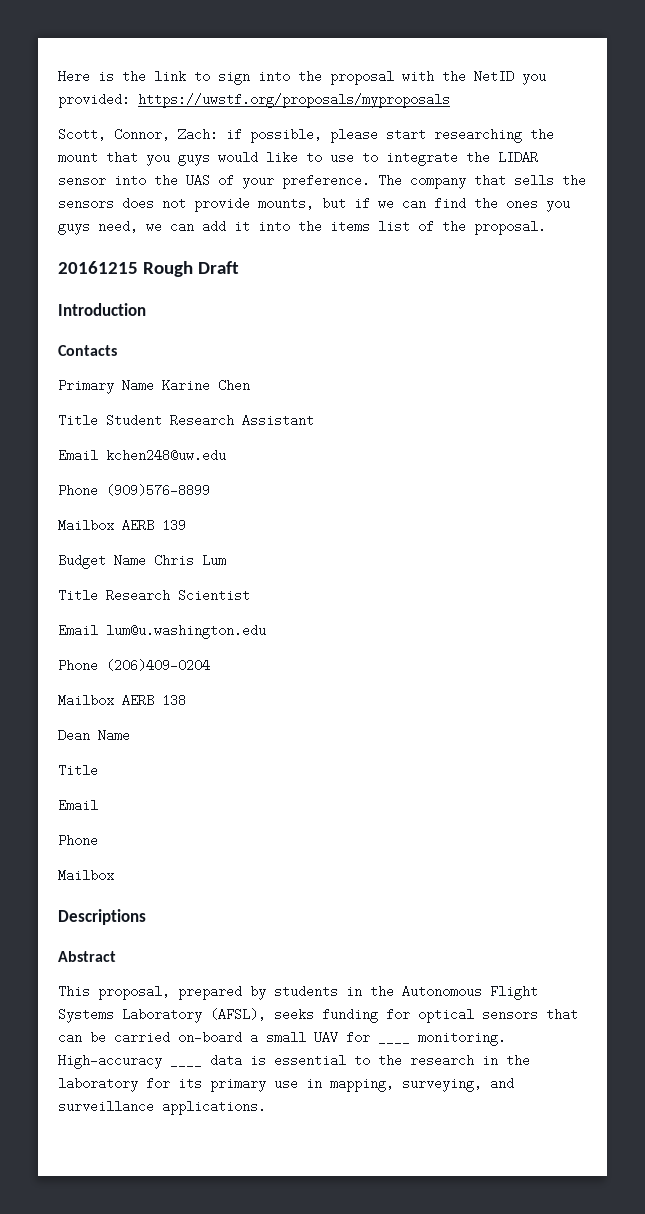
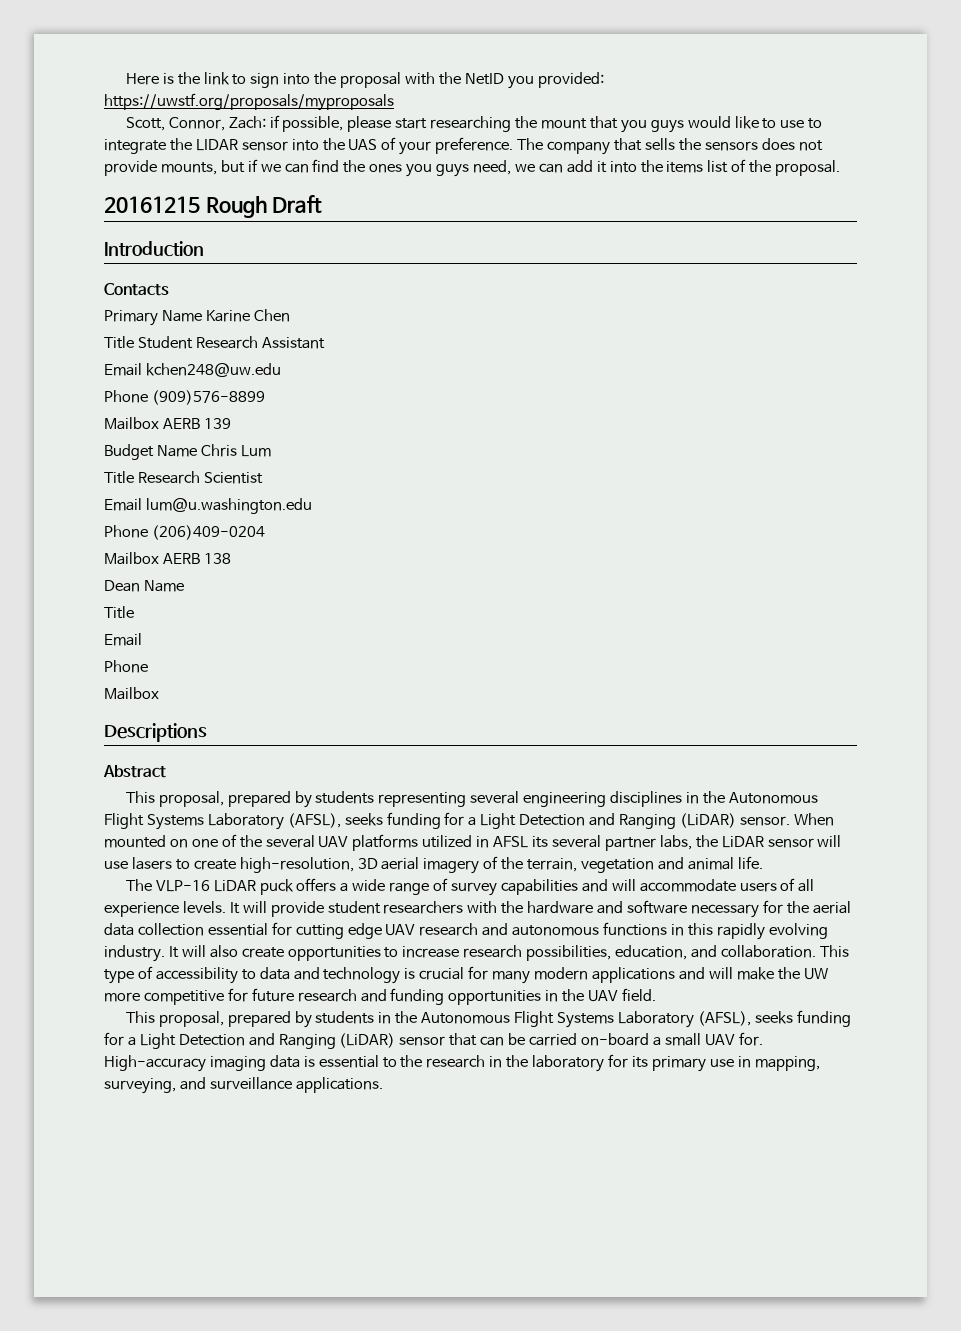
(338, 991) none -> [378,791,683,807] representing several engineering disciplines
[418,1008,538,1023] optical sensors -> [468,813,834,829] [104,834,842,851] [104,856,763,874] [125,878,815,896] [104,900,851,918] [104,922,828,940] [104,945,849,962] [104,966,828,984] [104,988,657,1005] [125,1010,851,1028] [104,1032,446,1049] a Light Detection and Ranging (LiDAR) sensor. When mounted on one of the several UAV platforms utilized in AFSL its several partner labs, the LiDAR sensor will use lasers to create high-resolution, 3D aerial imagery of the terrain, vegetation and animal life. // The VLP-16 LiDAR puck offers a wide range of survey capabilities and will accommodate users of all experience levels. It will provide student researchers with the hardware and software necessary for the aerial data collection essential for cutting edge UAV research and autonomous functions in this rapidly evolving industry. It will also create opportunities to increase research possibilities, education, and collaboration. This type of accessibility to data and technology is crucial for many modern applications and will make the UW more competitive for future research and funding opportunities in the UAV field. // This proposal, prepared by students in the Autonomous Flight Systems Laboratory (AFSL), seeks funding for a Light Detection and Ranging (LiDAR) sensor
[346,1031,506,1046] [58,1054,202,1069] for ____ monitoring. High-accuracy ____ -> [738,1032,763,1046] [104,1055,266,1072] for. High-accuracy imaging

